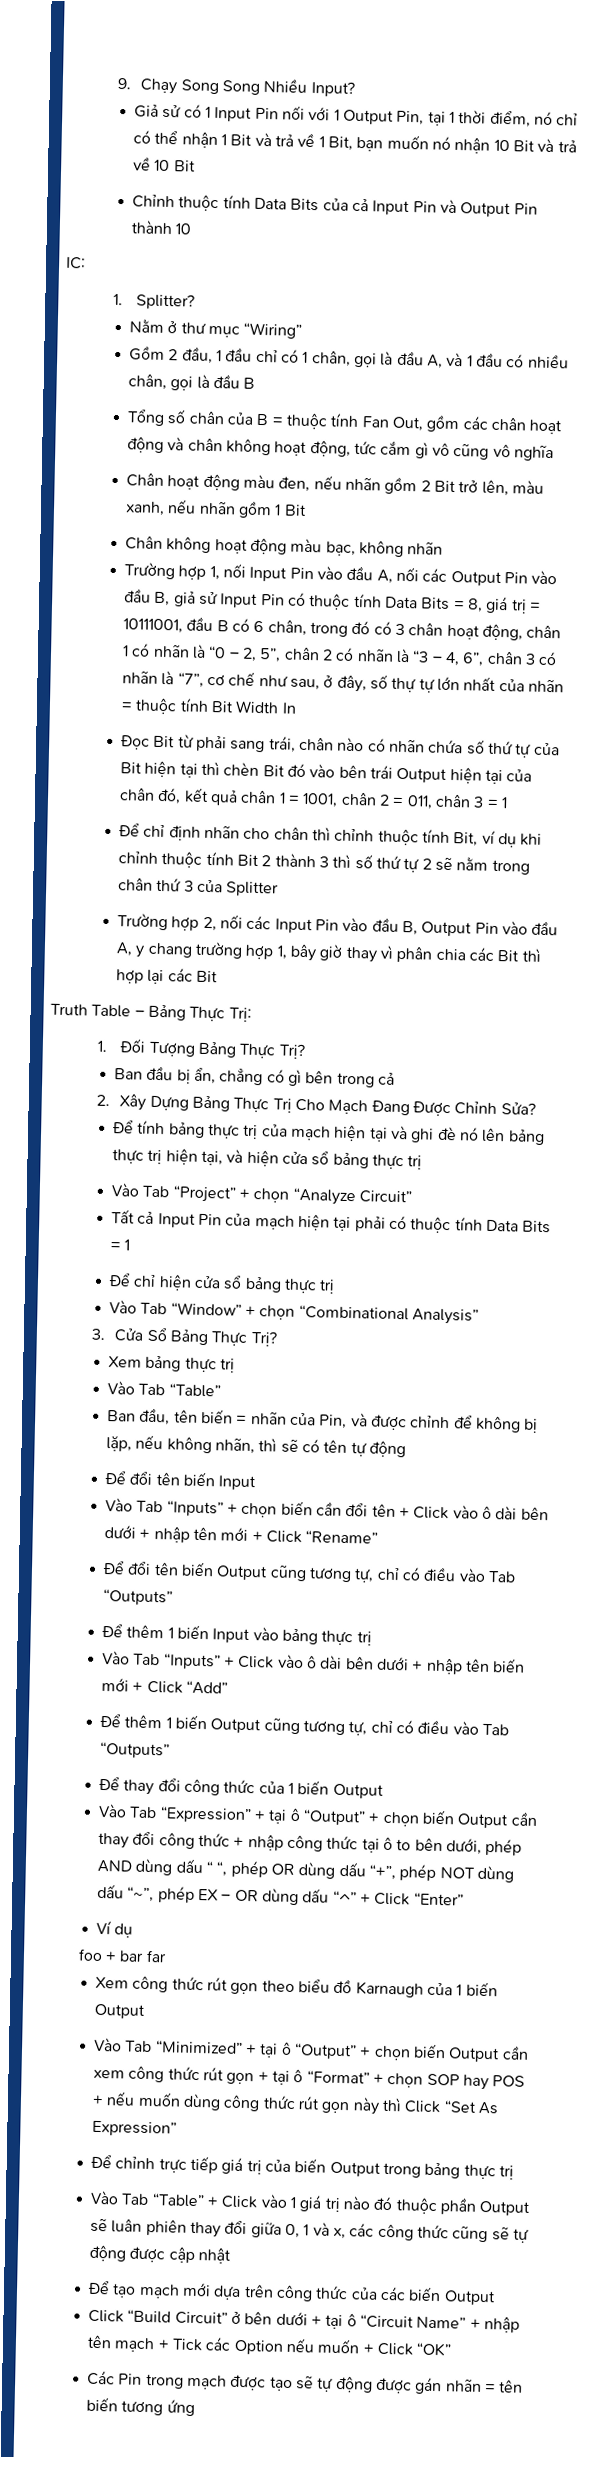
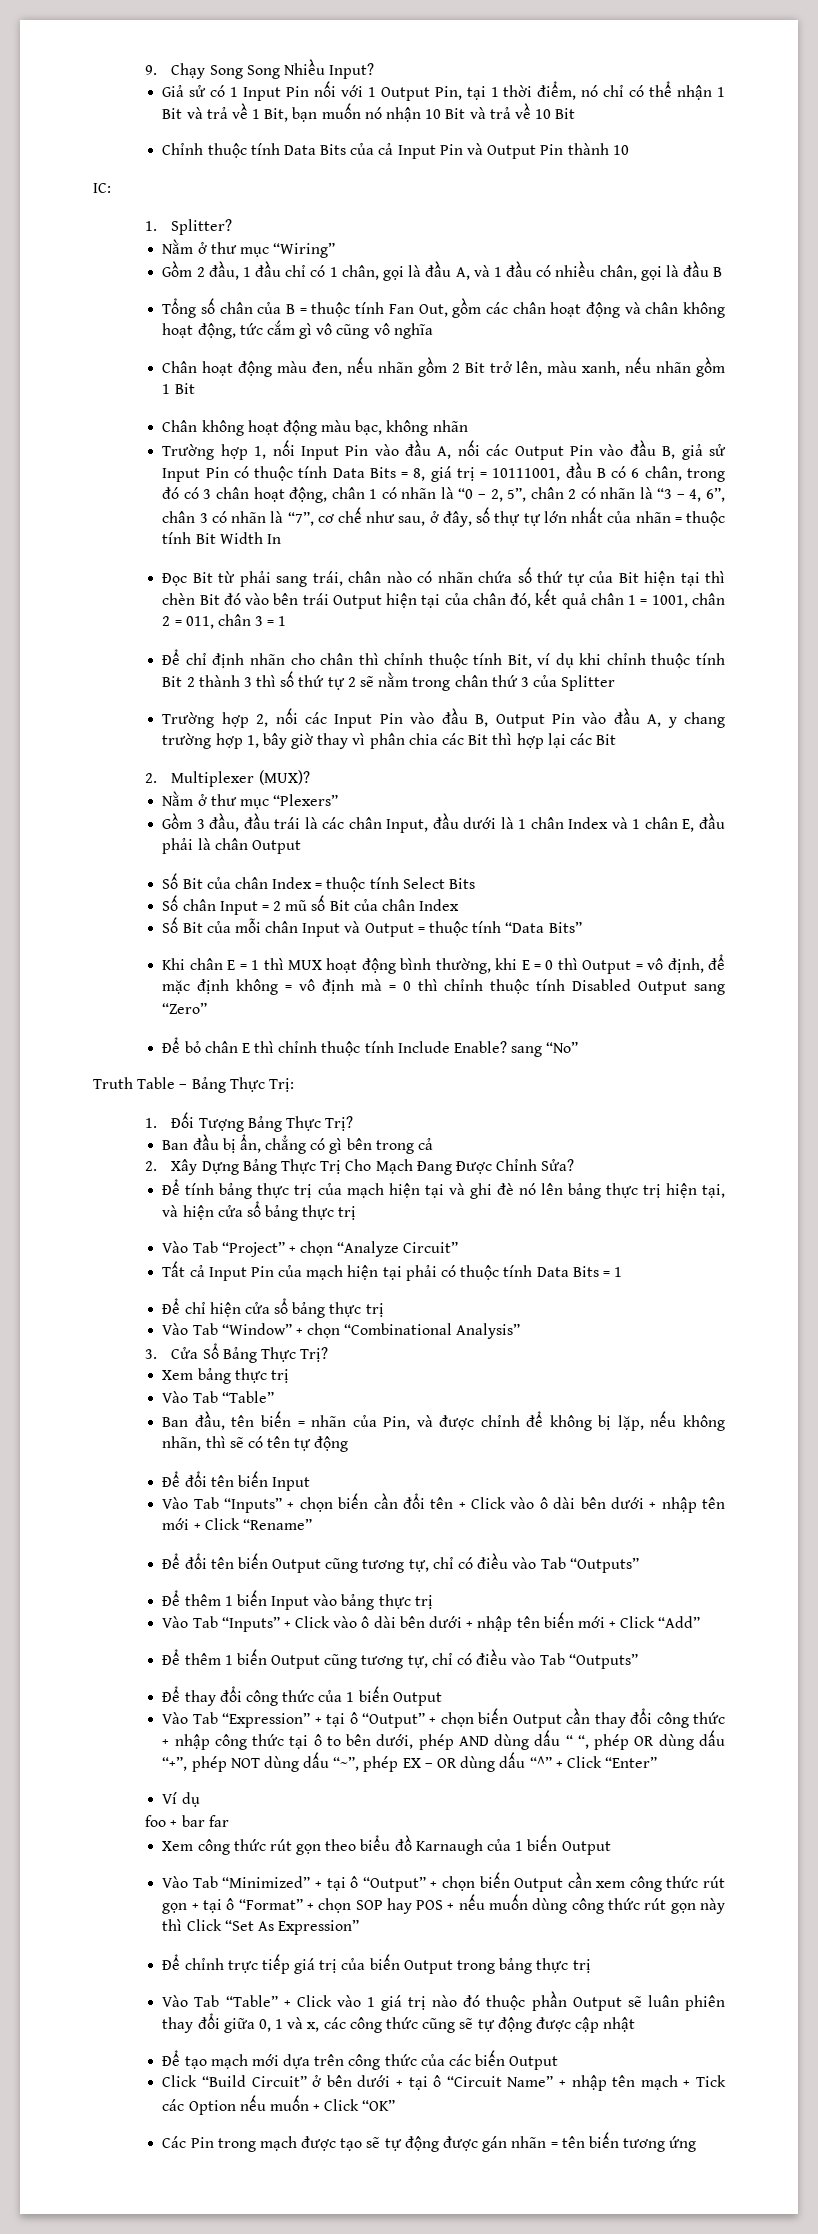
(219, 976) none -> [145,770,310,787] [162,791,339,809] [162,813,726,833] [162,838,301,854] [162,873,476,892] [162,895,460,915] [162,917,582,937] [162,954,725,974] [162,979,725,995] [162,1002,208,1014] [162,1037,579,1057] // 2. Multiplexer (MUX)? // Nằm ở thư mục “Plexers” // Gồm 3 đầu, đầu trái là các chân Input, đầu dưới là 1 chân Index và 1 chân E, đầu phải là chân Output // Số Bit của chân Index = thuộc tính Select Bits // Số chân Input = 2 mũ số Bit của chân Index // Số Bit của mỗi chân Input và Output = thuộc tính “Data Bits” // Khi chân E = 1 thì MUX hoạt động bình thường, khi E = 0 thì Output = vô định, để mặc định không = vô định mà = 0 thì chỉnh thuộc tính Disabled Output sang “Zero” // Để bỏ chân E thì chỉnh thuộc tính Include Enable? sang “No”

